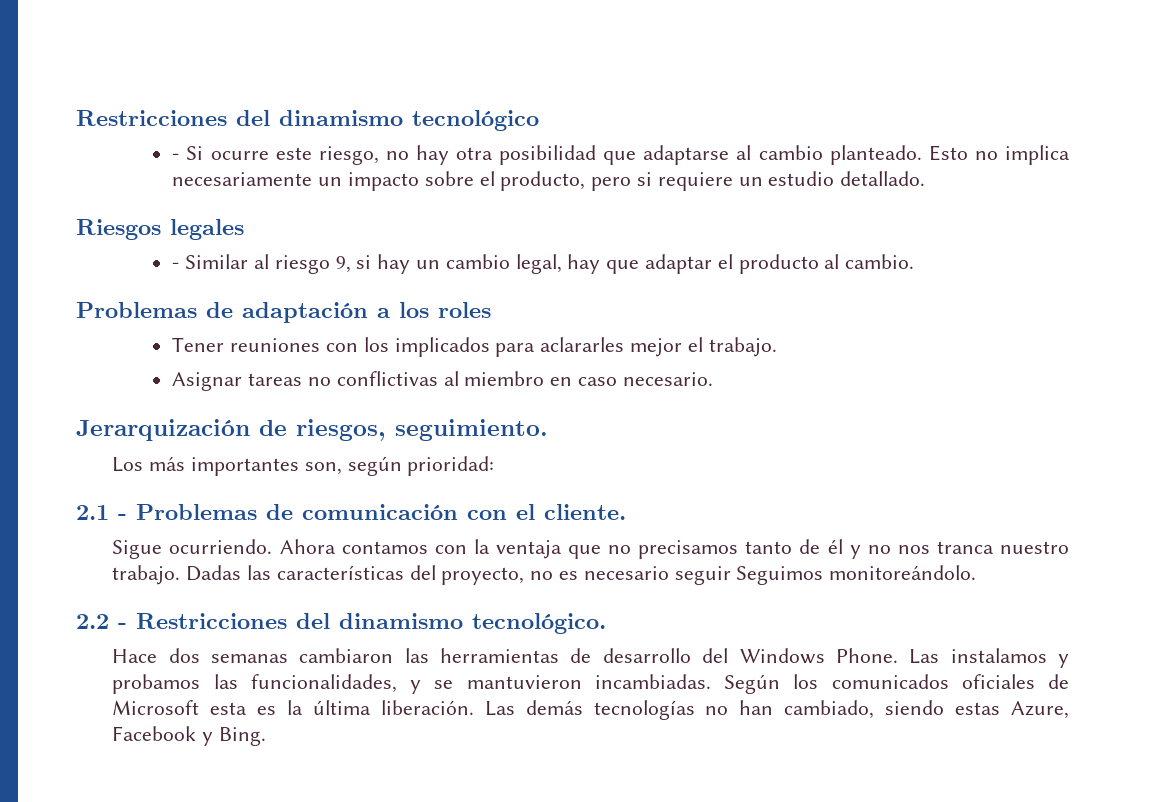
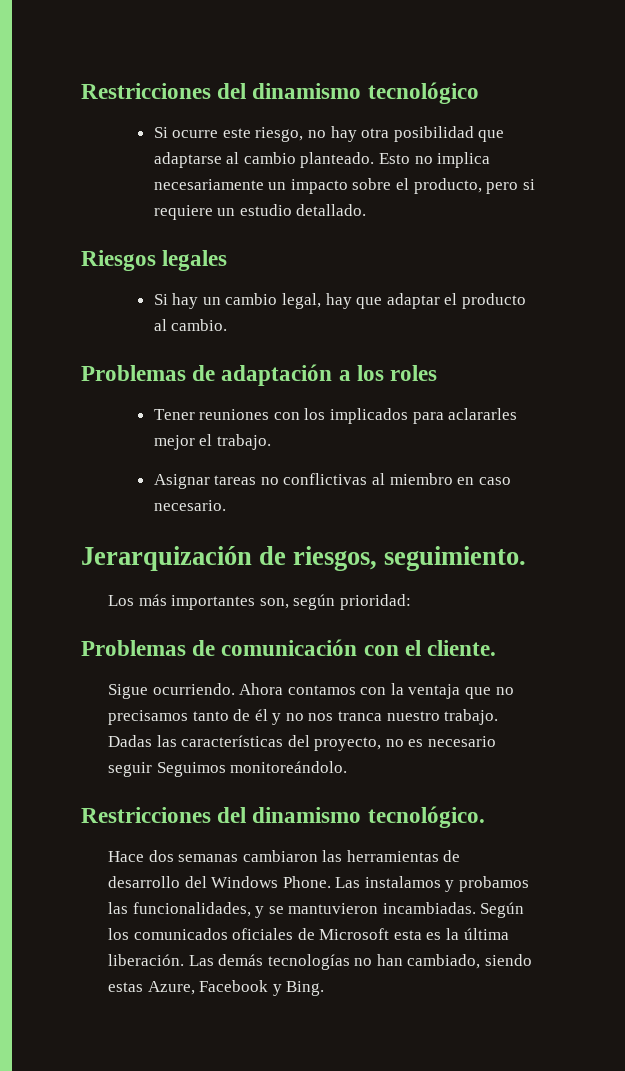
[172,153,180,160] - -> (479, 93) none
[172,254,372,274] - Similar al riesgo 9, si -> [153,294,168,305] Si
[76,505,127,520] 2.1 - -> (411, 602) none
[76,614,127,629] 2.2 - -> (348, 767) none

